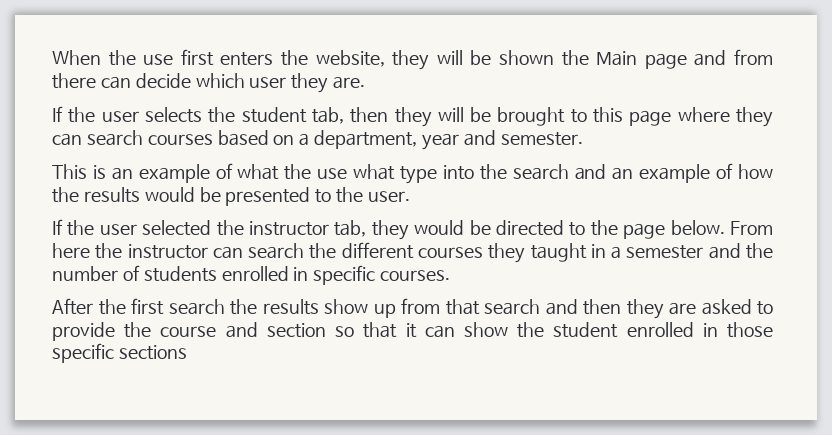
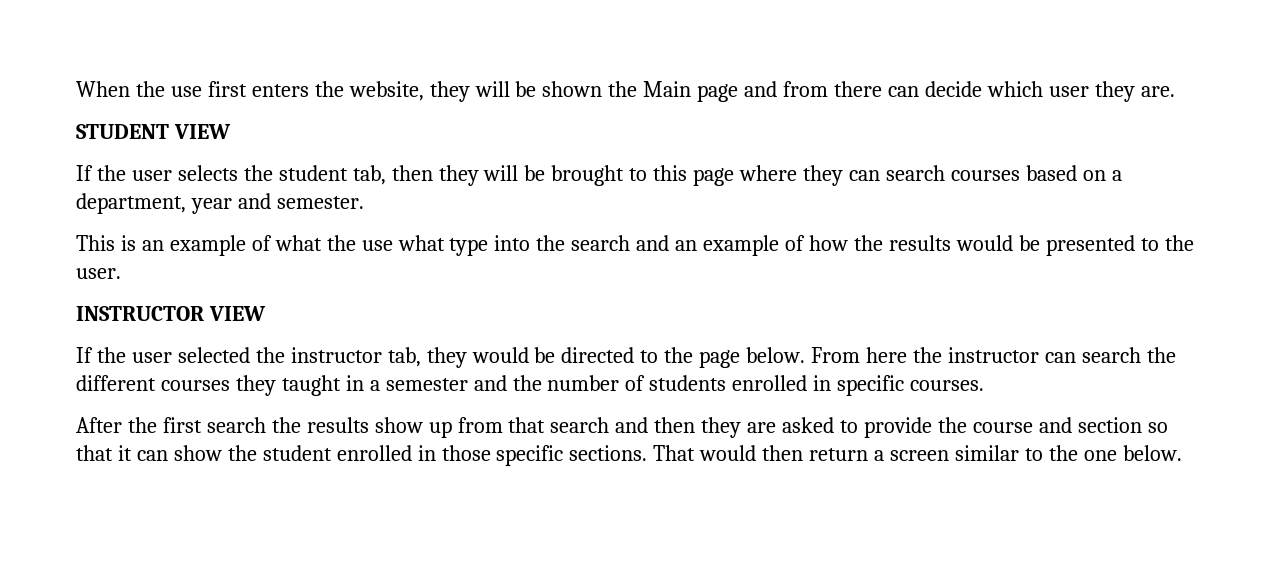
(366, 82) none -> [76,124,231,139] // STUDENT VIEW
(411, 196) none -> [76,306,266,321] // INSTRUCTOR VIEW
[118,345,187,360] sections -> [569,445,1182,461] sections. That would then return a screen similar to the one below.

